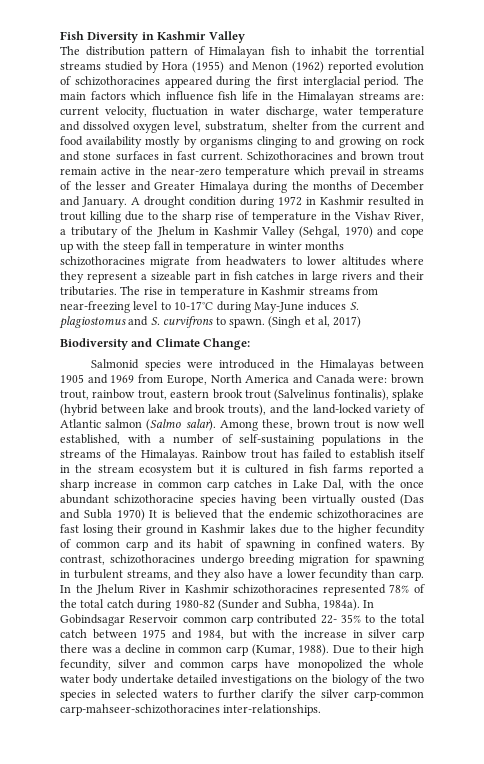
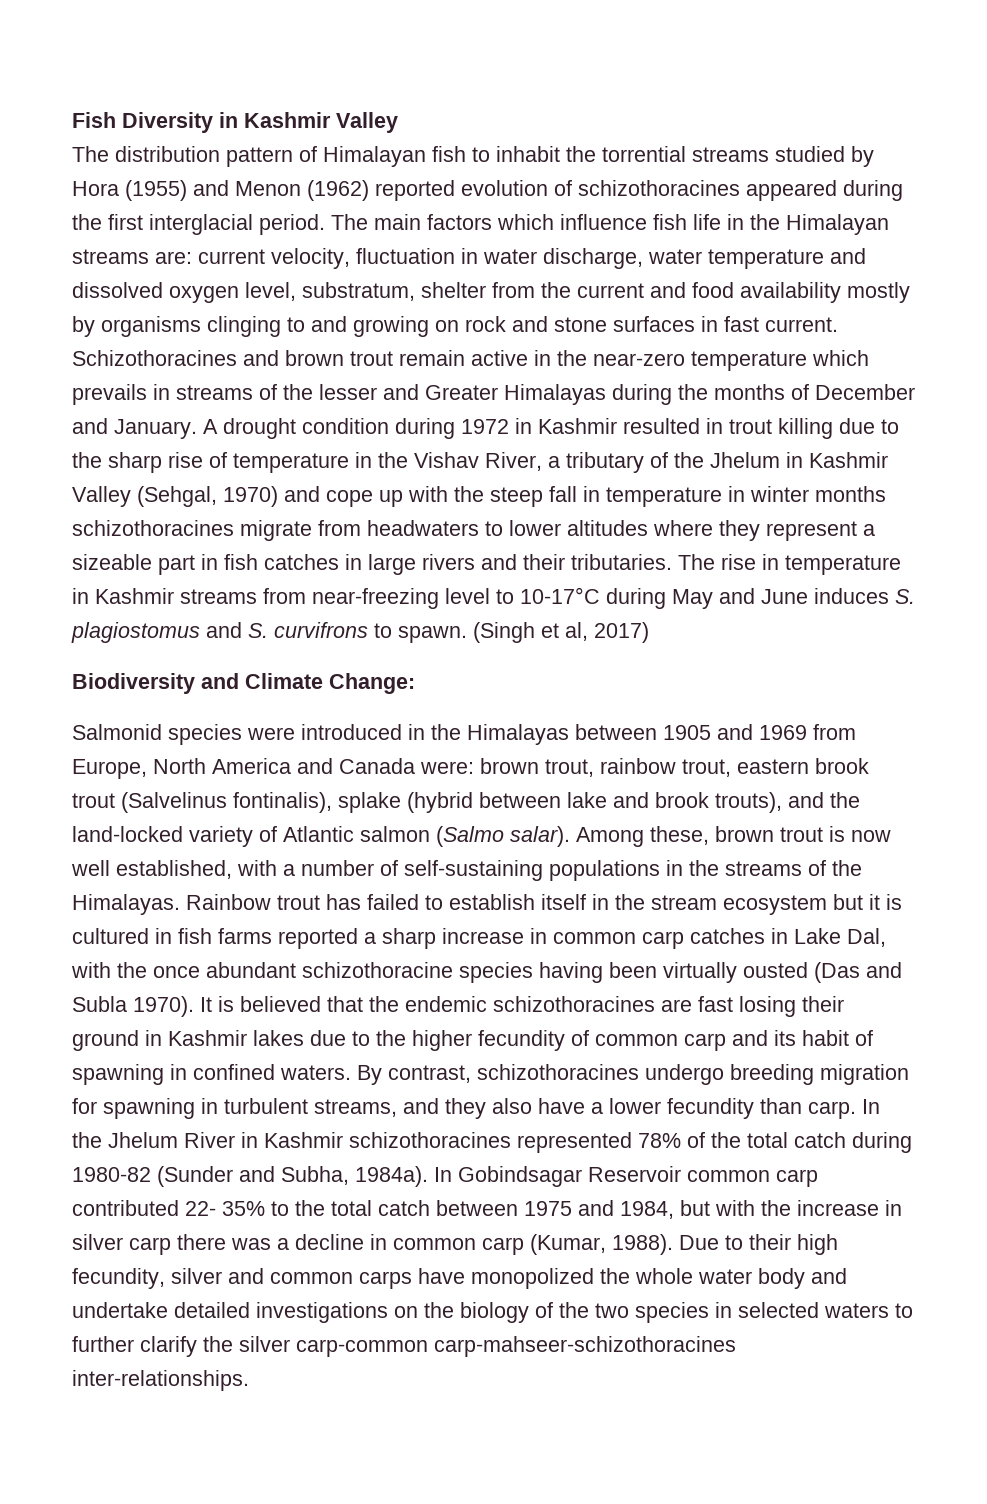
[329,166,366,178] prevail -> [72,384,147,405] prevails
[199,181,249,193] Himalaya -> [504,384,606,405] Himalayas
[253,302,304,313] May-June -> [672,588,808,609] May and June
[116,509,145,521] 1970) -> [133,996,194,1017] 1970).
(119, 680) none -> [811,1268,847,1284] and

